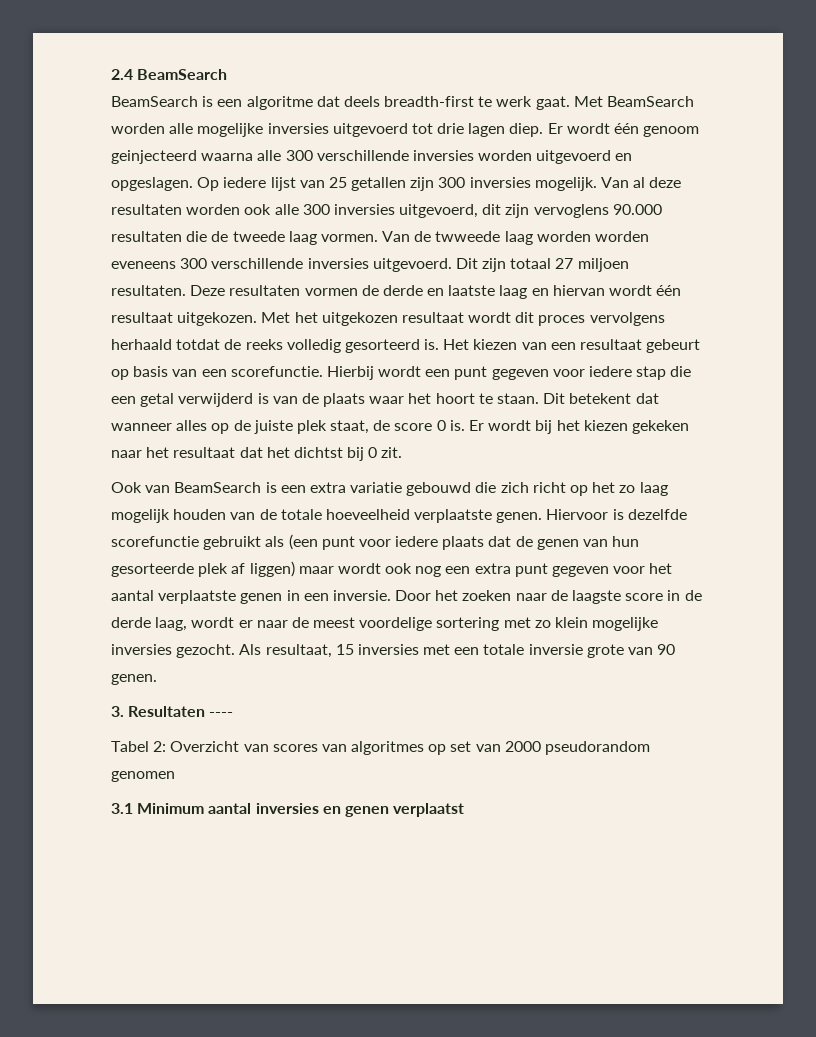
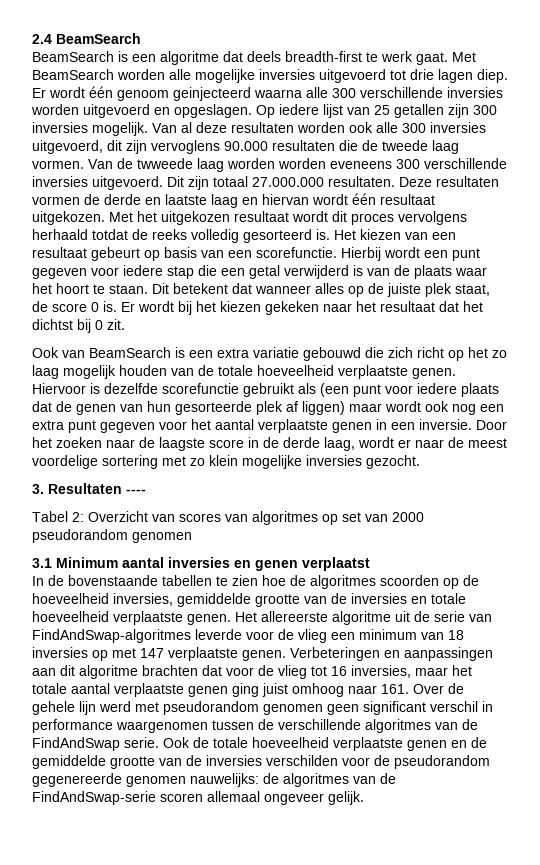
[555,258,629,272] 27 miljoen -> [252,177,324,187] 27.000.000
[239,644,676,658] [111,674,157,685] Als resultaat, 15 inversies met een totale inversie grote van 90 genen. -> (420, 462) none
(465, 810) none -> [32,575,479,589] [32,593,466,607] [32,611,492,625] [32,629,464,643] [32,647,493,661] [32,665,472,679] [32,683,464,697] [32,701,493,715] [32,719,478,733] [32,737,487,751] [32,755,490,769] [32,773,396,787] [32,791,364,805] // In de bovenstaande tabellen te zien hoe de algoritmes scoorden op de hoeveelheid inversies, gemiddelde grootte van de inversies en totale hoeveelheid verplaatste genen. Het allereerste algoritme uit de serie van FindAndSwap-algoritmes leverde voor de vlieg een minimum van 18 inversies op met 147 verplaatste genen. Verbeteringen en aanpassingen aan dit algoritme brachten dat voor de vlieg tot 16 inversies, maar het totale aantal verplaatste genen ging juist omhoog naar 161. Over de gehele lijn werd met pseudorandom genomen geen significant verschil in performance waargenomen tussen de verschillende algoritmes van de FindAndSwap serie. Ook de totale hoeveelheid verplaatste genen en de gemiddelde grootte van de inversies verschilden voor de pseudorandom gegenereerde genomen nauwelijks: de algoritmes van de FindAndSwap-serie scoren allemaal ongeveer gelijk.

